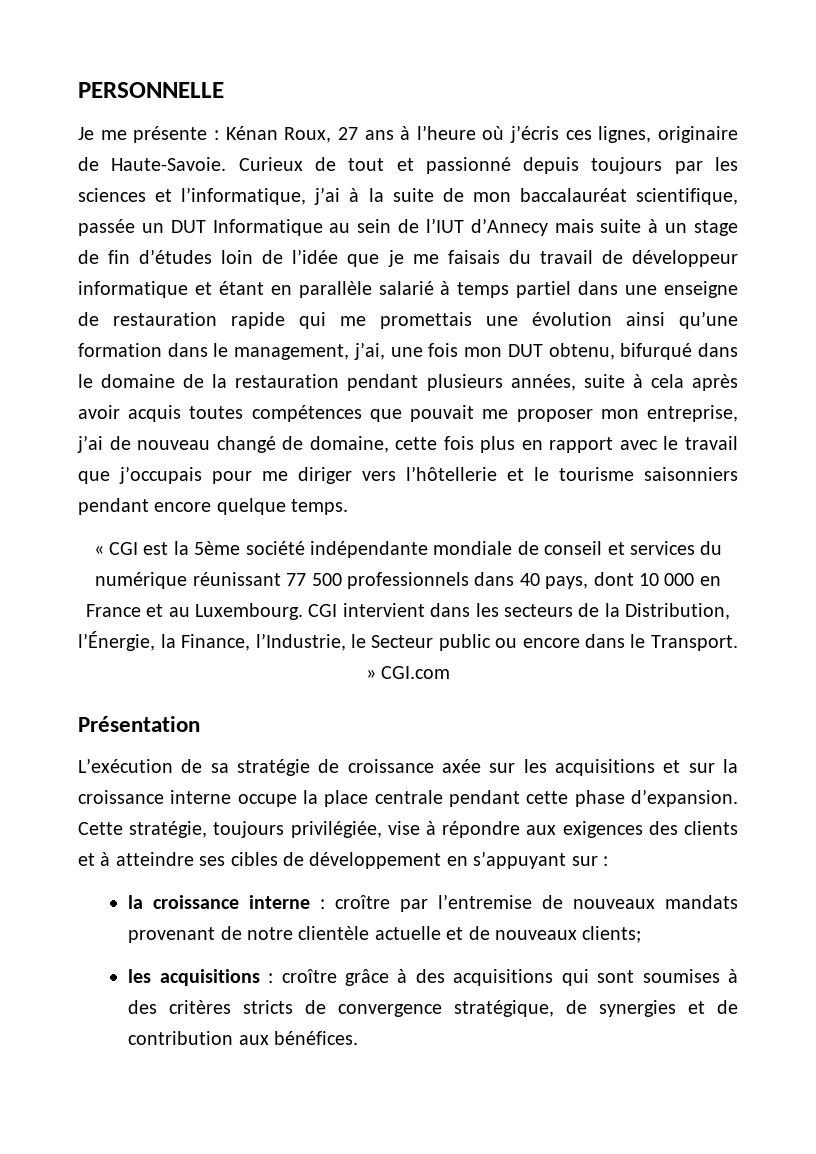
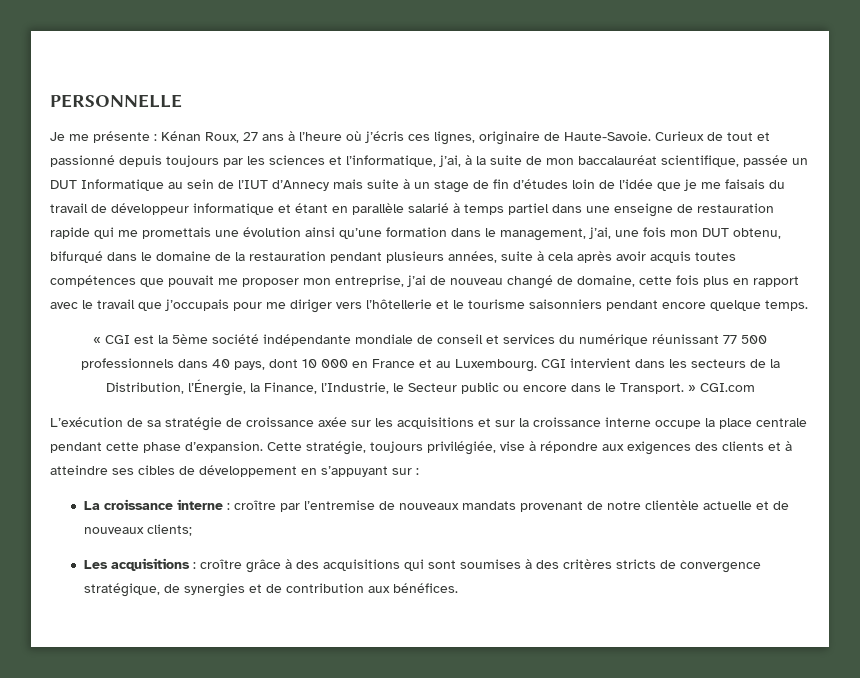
[314,187,341,205] j’ai -> [439,155,461,167] j’ai,
[78,716,200,732] // Présentation -> (755, 387) none
[128,895,144,909] la -> [83,501,100,510] La
[128,969,152,983] les -> [83,560,108,569] Les

